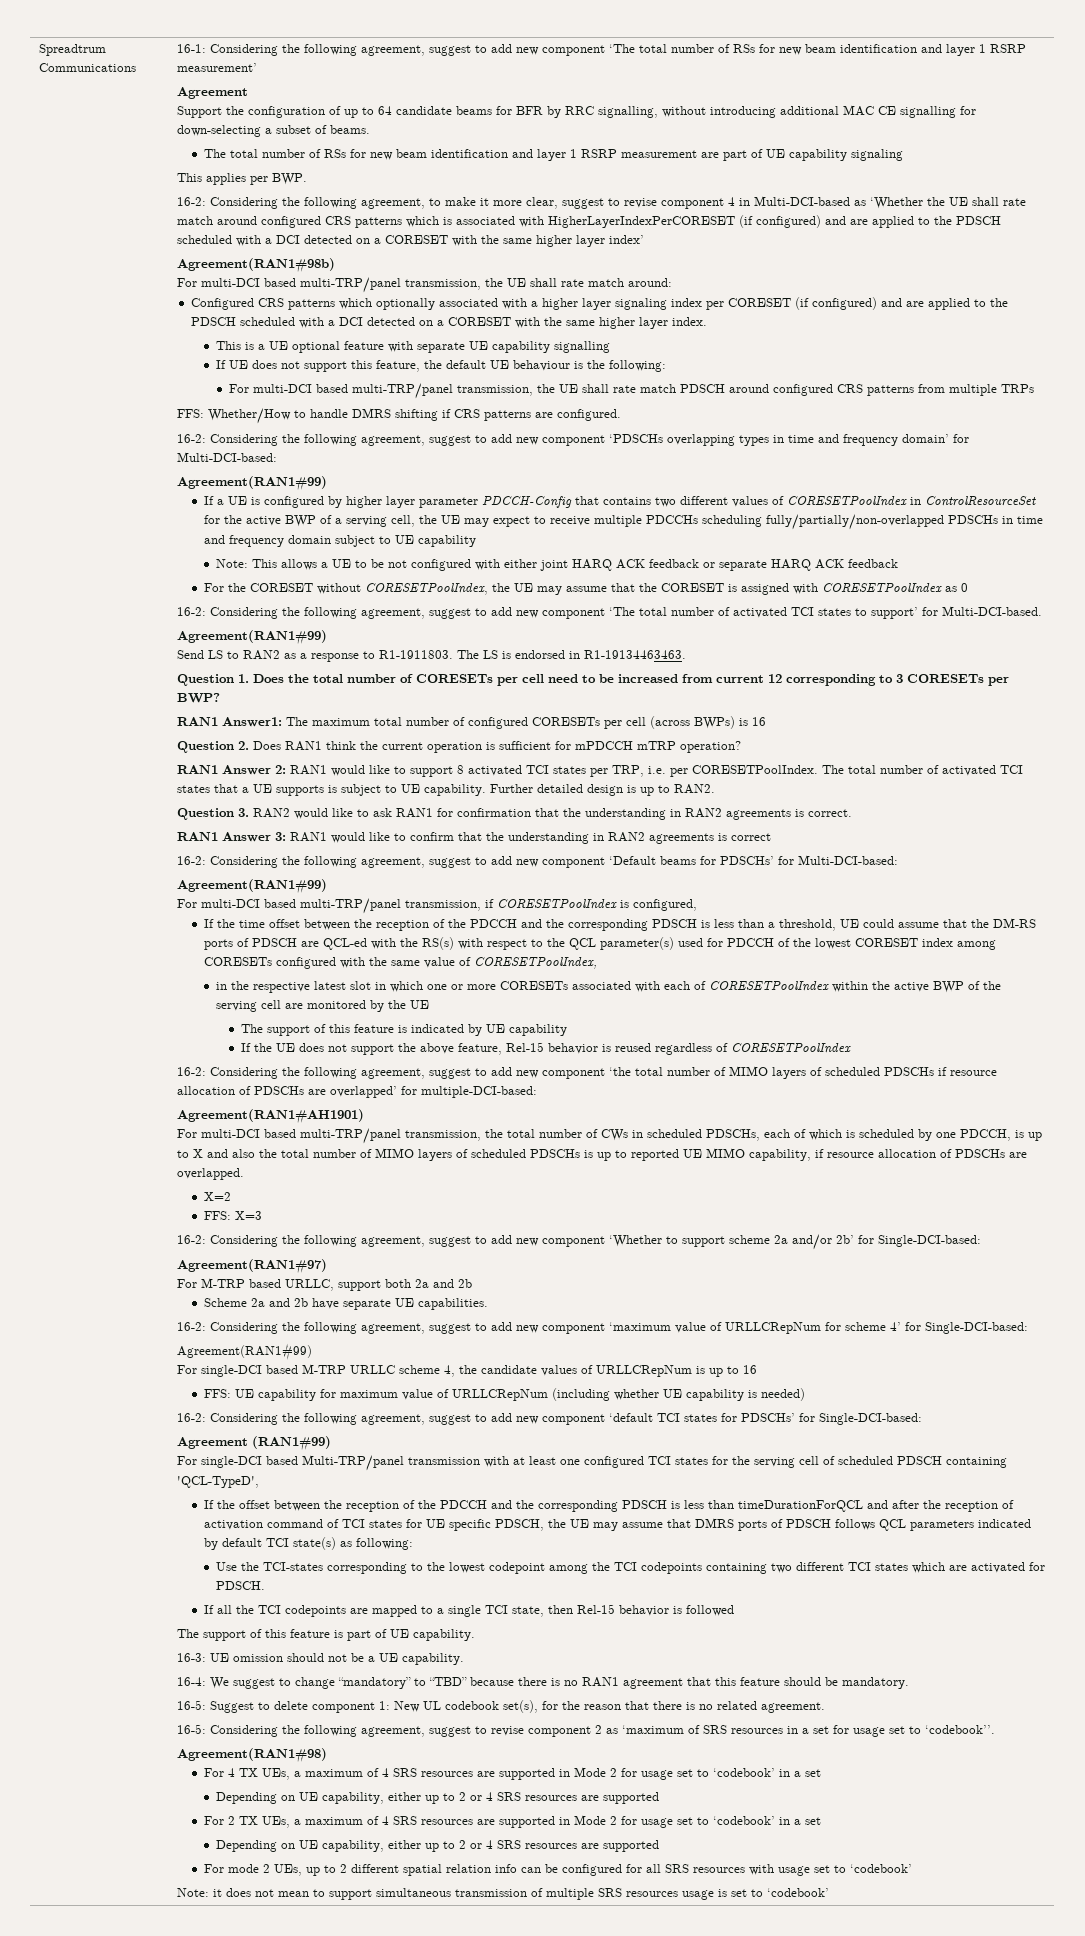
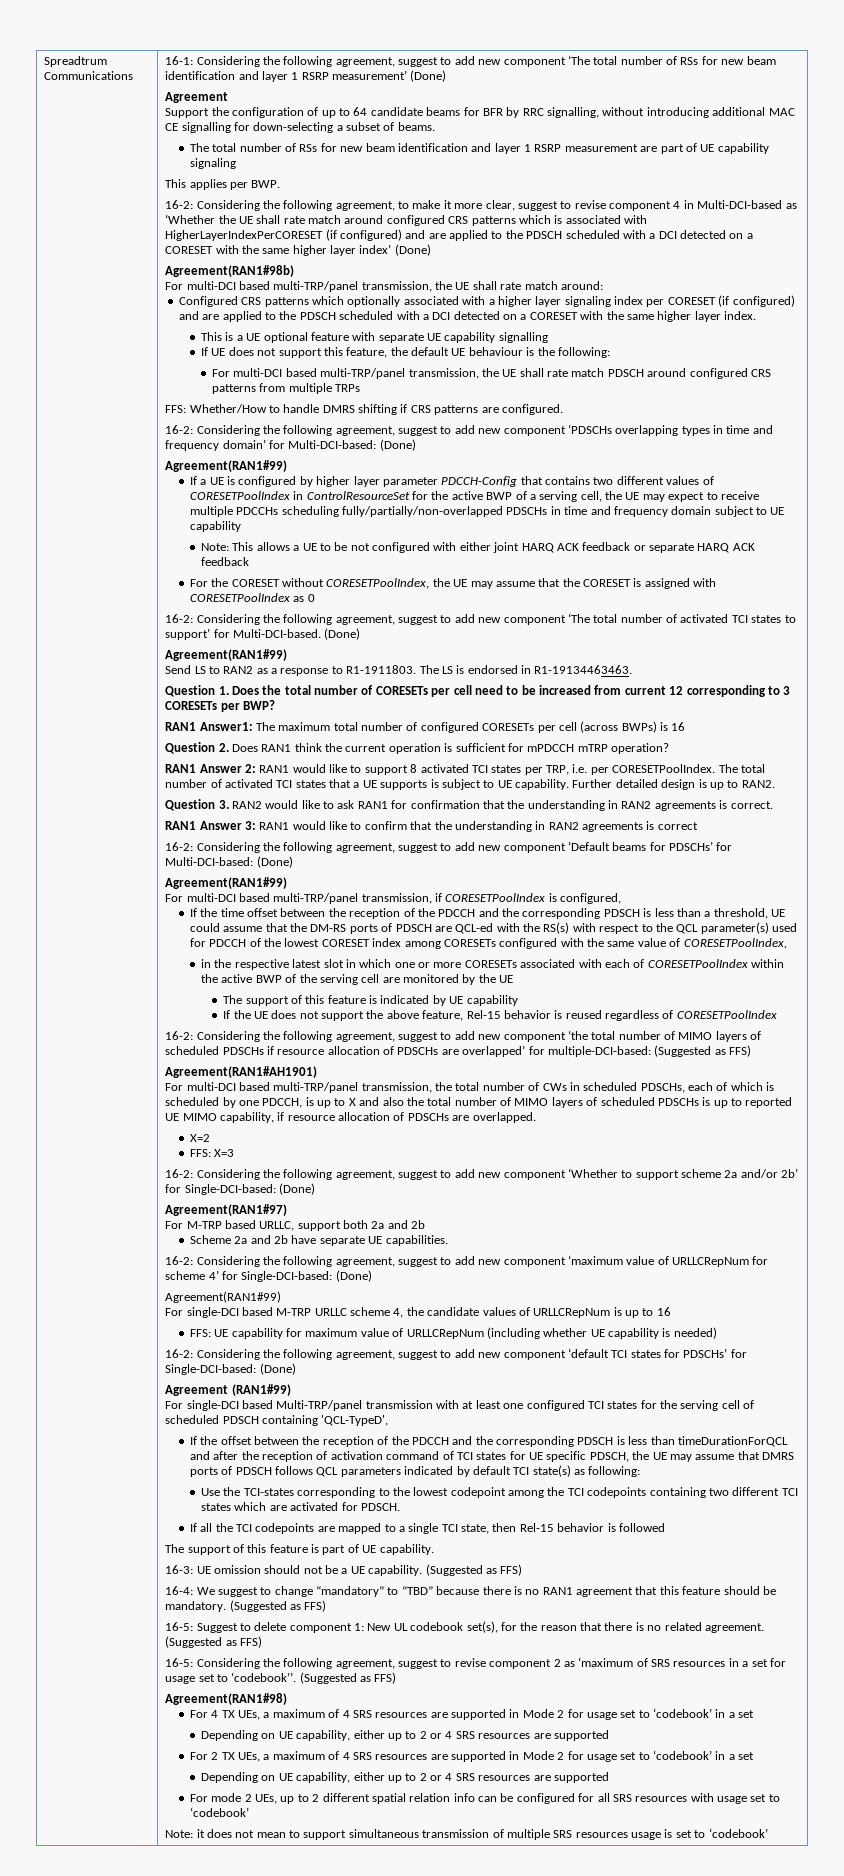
(257, 67) none -> [410,70,447,82] (Done)
(644, 239) none -> [394,244,431,256] (Done)
(277, 457) none -> [379,439,416,451] (Done)
(1042, 611) none -> [324,628,361,640] (Done)
(898, 860) none -> [256,856,293,868] (Done)
(537, 1092) none -> [654,1045,752,1057] (Suggested as FFS)
(981, 1241) none -> [278,1183,315,1195] (Done)
(1028, 1328) none -> [335,1270,372,1282] (Done)
(922, 1419) none -> [259,1363,296,1375] (Done)
(464, 1659) none -> [425,1564,523,1576] (Suggested as FFS)
(909, 1683) none -> [229,1600,327,1612] (Suggested as FFS)
(825, 1707) none -> [165,1636,262,1648] (Suggested as FFS)
(995, 1729) none -> [299,1672,397,1684] (Suggested as FFS)

